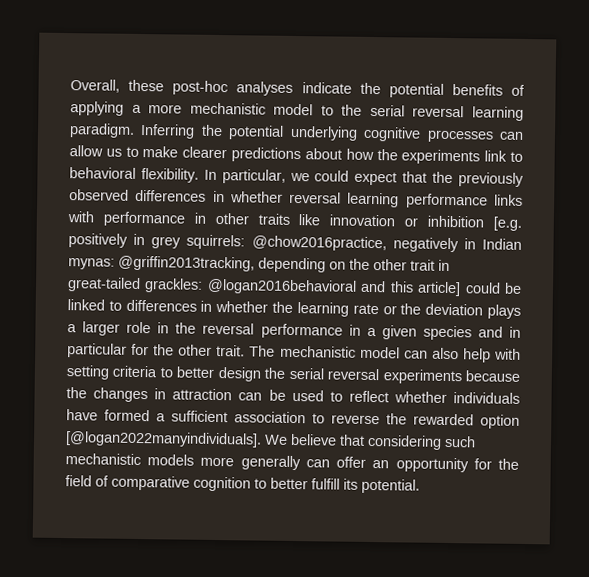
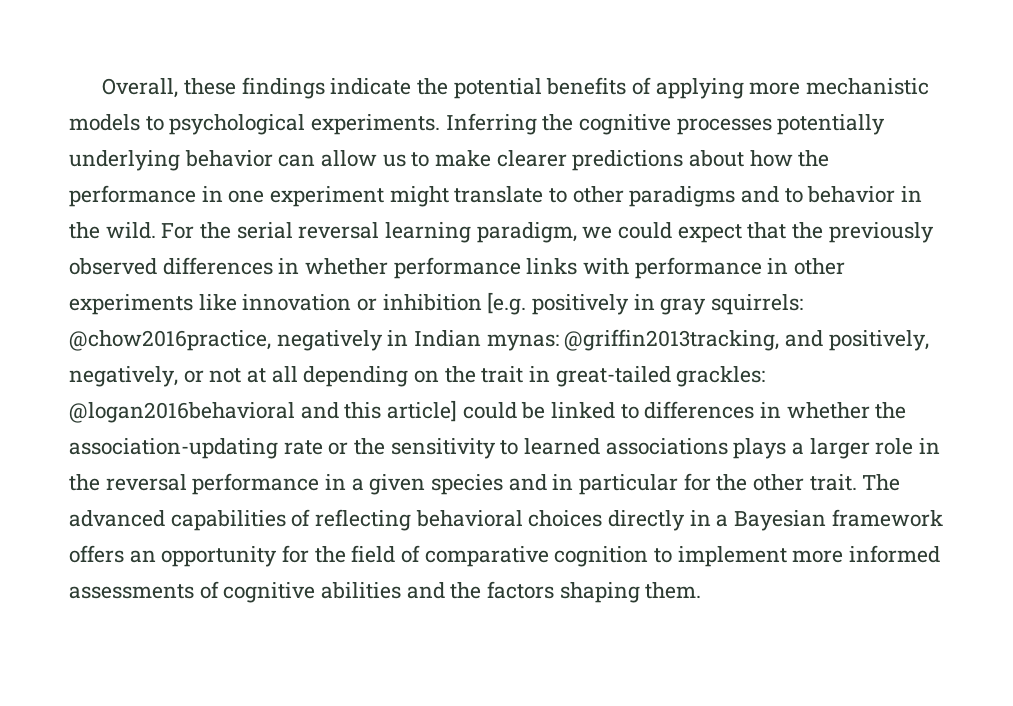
[172,80,294,96] post-hoc analyses -> [241,77,325,99] findings
[131,104,142,114] a -> (744, 88) none
[273,103,524,121] [69,123,494,143] model to the serial reversal learning paradigm. Inferring the potential underlying cognitive processes -> [69,113,886,135] [69,150,273,171] models to psychological experiments. Inferring the cognitive processes potentially underlying behavior
[401,149,523,165] [69,167,286,184] experiments link to behavioral flexibility. In particular, -> [69,185,923,207] [69,222,577,243] performance in one experiment might translate to other paradigms and to behavior in the wild. For the serial reversal learning paradigm,
[289,191,400,208] reversal learning -> (389, 266) none
[257,213,290,225] traits -> [69,294,193,315] experiments
[151,236,182,249] grey -> [660,298,707,315] gray
(255, 263) none -> [785,330,929,351] [69,366,298,387] and positively, negatively, or not at all
[373,259,407,271] other -> (476, 374) none
[296,302,349,317] learning -> [69,438,278,459] association-updating
[425,303,484,316] deviation -> [390,438,728,459] sensitivity to learned associations
[279,345,521,363] [66,365,520,385] [66,387,520,404] [66,409,520,429] [65,431,476,450] [65,453,367,471] mechanistic model can also help with setting criteria to better design the serial reversal experiments because the changes in attraction can be used to reflect whether individuals have formed a sufficient association to reverse the rewarded option [@logan2022manyindividuals]. We believe that considering such mechanistic models more generally can offer -> [69,509,943,531] [69,545,124,563] advanced capabilities of reflecting behavioral choices directly in a Bayesian framework offers
[270,477,420,494] better fulfill its potential. -> [677,545,941,567] [69,581,702,603] implement more informed assessments of cognitive abilities and the factors shaping them.

